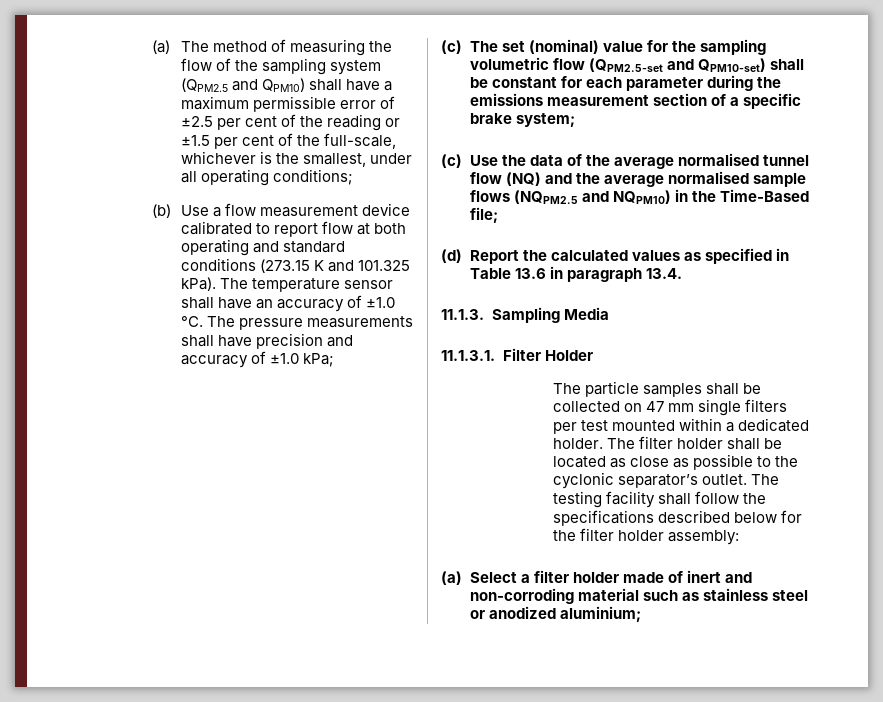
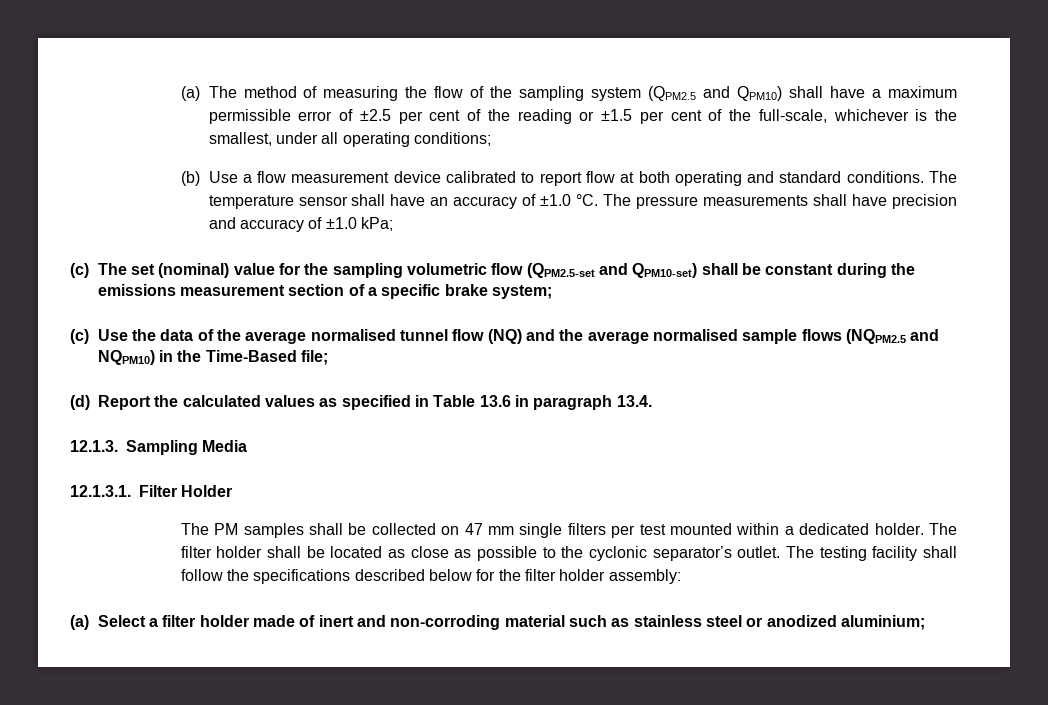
[180,258,410,273] [180,277,216,291] conditions (273.15 K and 101.325 kPa). -> [846,171,924,183] conditions.
[560,76,703,91] for each parameter -> (834, 269) none
[441,309,484,320] 11.1.3. -> [70,440,118,452] 12.1.3.
[441,350,495,361] 11.1.3.1. -> [70,485,131,497] 12.1.3.1.
[584,381,639,397] particle -> [214,523,239,535] PM

